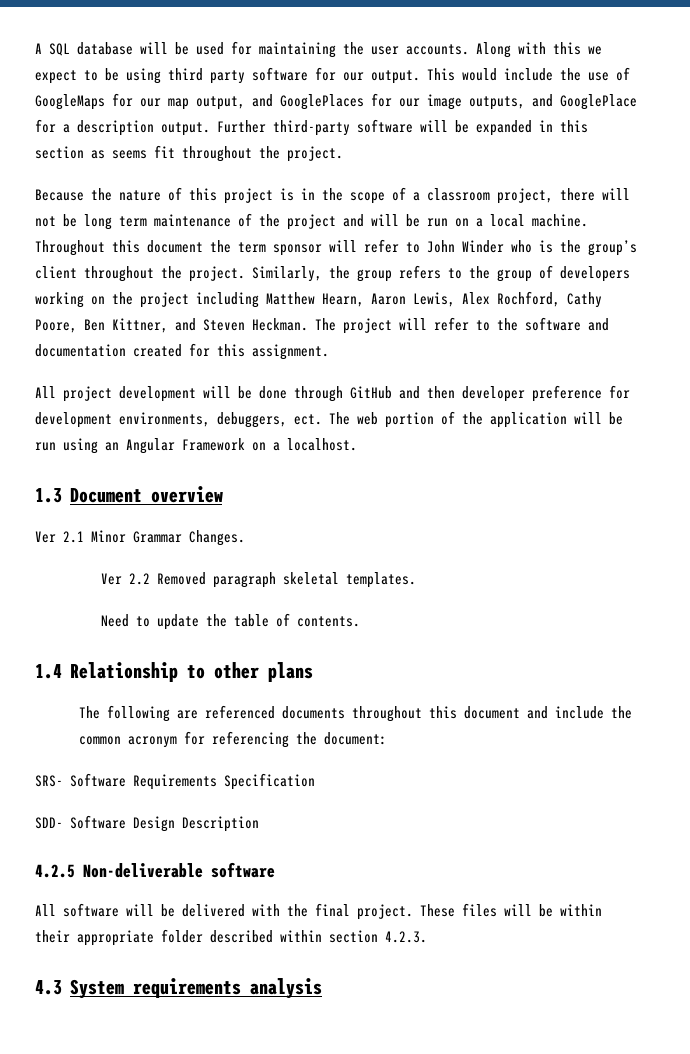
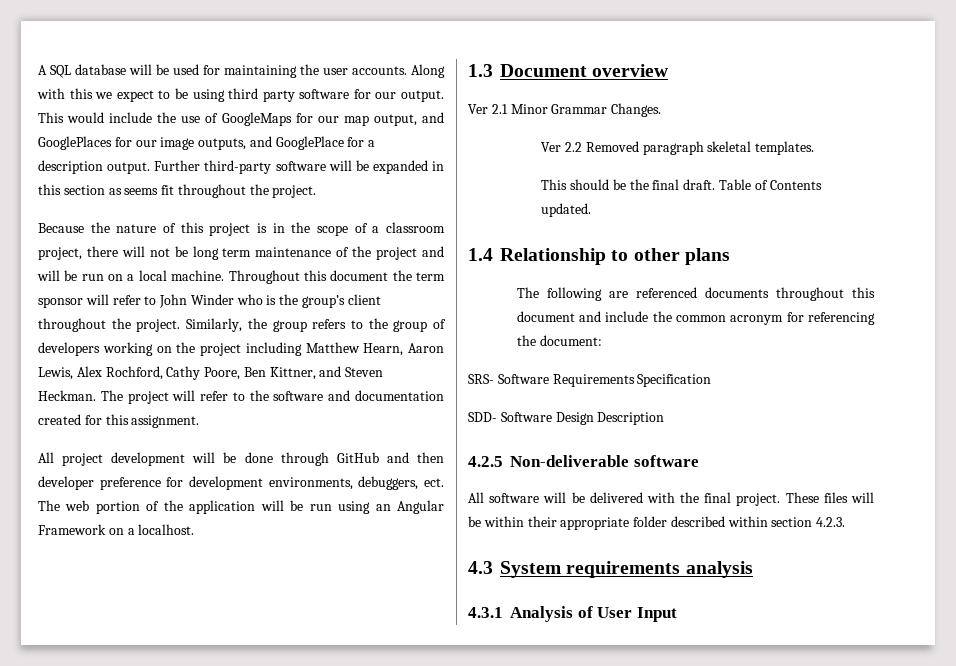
[100,613,360,630] Need to update the table of contents. -> [541,179,822,190] [541,203,592,217] This should be the final draft. Table of Contents updated.
(322, 988) none -> [468,606,677,622] // 4.3.1 Analysis of User Input

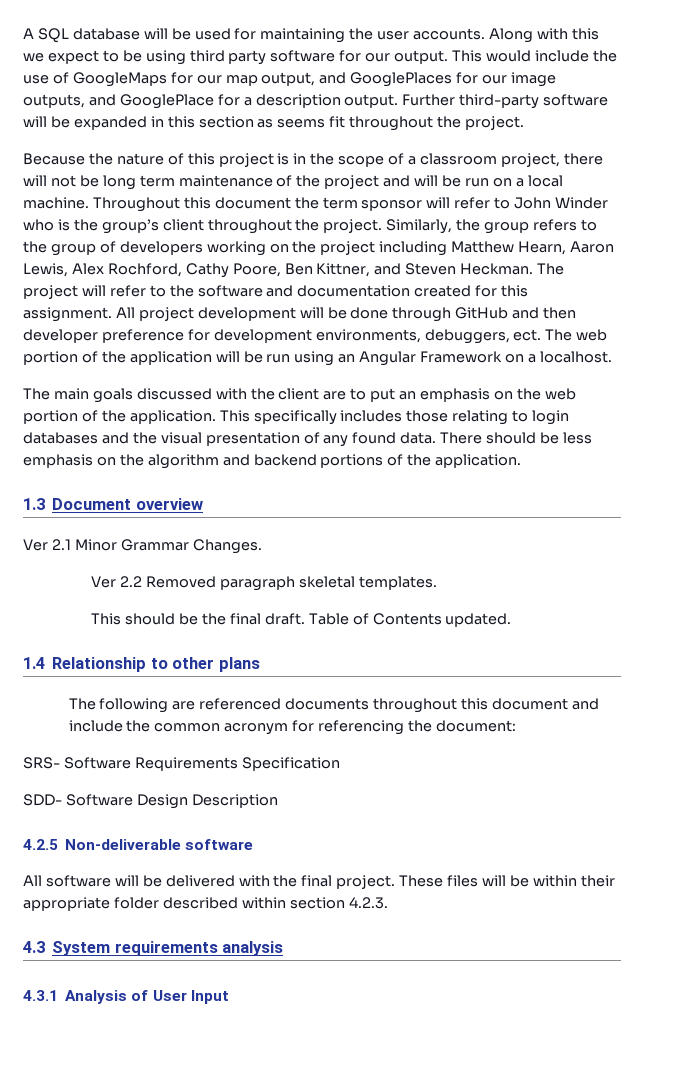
(200, 421) // -> (112, 314) none
(195, 529) none -> [23,388,576,403] [23,410,570,425] [23,432,592,447] [23,454,522,469] // The main goals discussed with the client are to put an emphasis on the web portion of the application. This specifically includes those relating to login databases and the visual presentation of any found data. There should be less emphasis on the algorithm and backend portions of the application.

